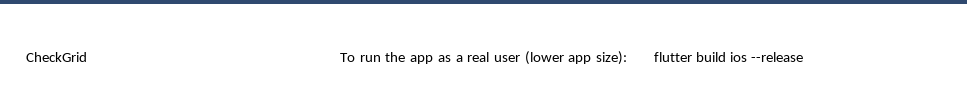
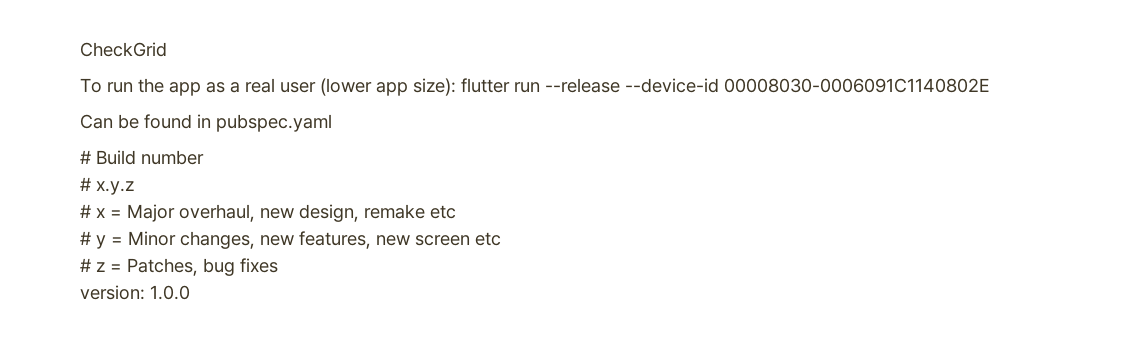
[695,52,803,62] build ios --release -> [514,78,990,93] [80,114,332,132] [80,150,204,165] [80,177,134,195] [80,204,456,222] [80,231,501,249] [80,258,278,276] [80,285,190,300] run --release --device-id 00008030-0006091C1140802E // Can be found in pubspec.yaml // # Build number // # x.y.z // # x = Major overhaul, new design, remake etc // # y = Minor changes, new features, new screen etc // # z = Patches, bug fixes // version: 1.0.0

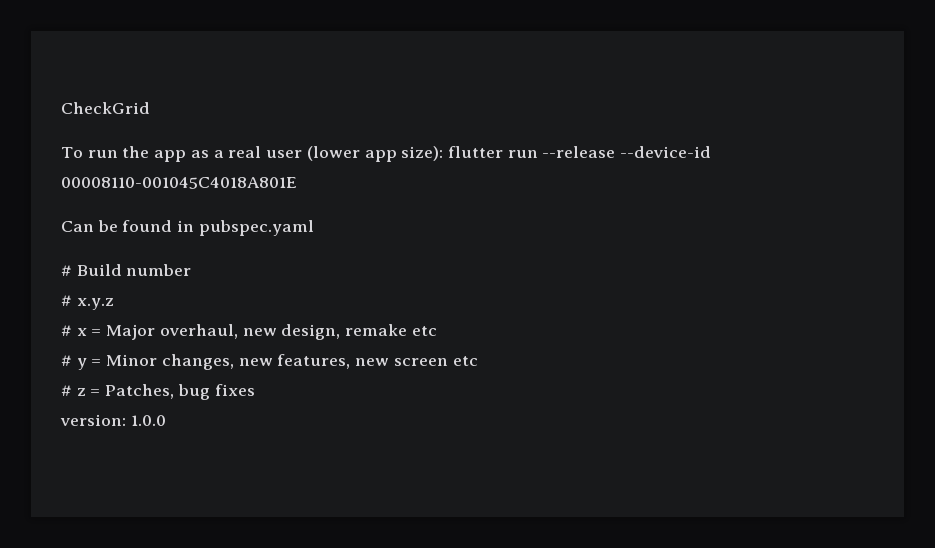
[724,78,990,93] 00008030-0006091C1140802E -> [61,177,297,189] 00008110-001045C4018A801E

